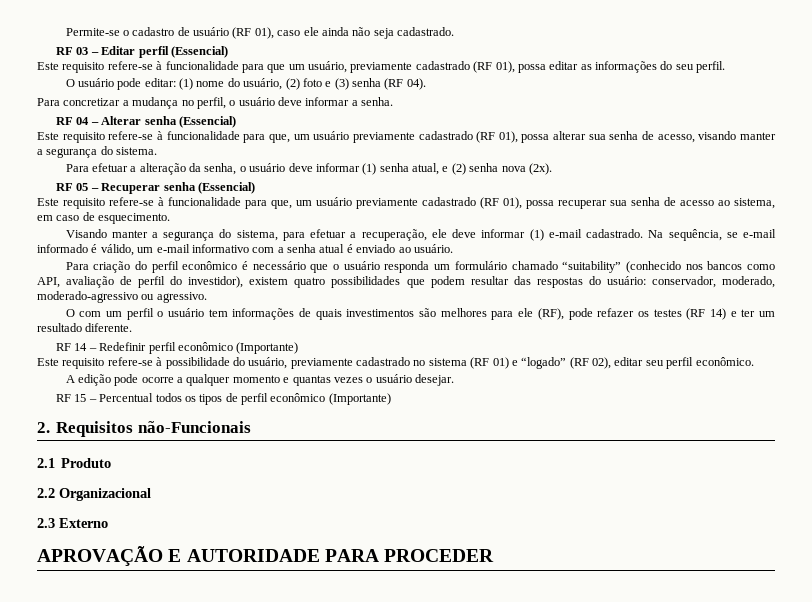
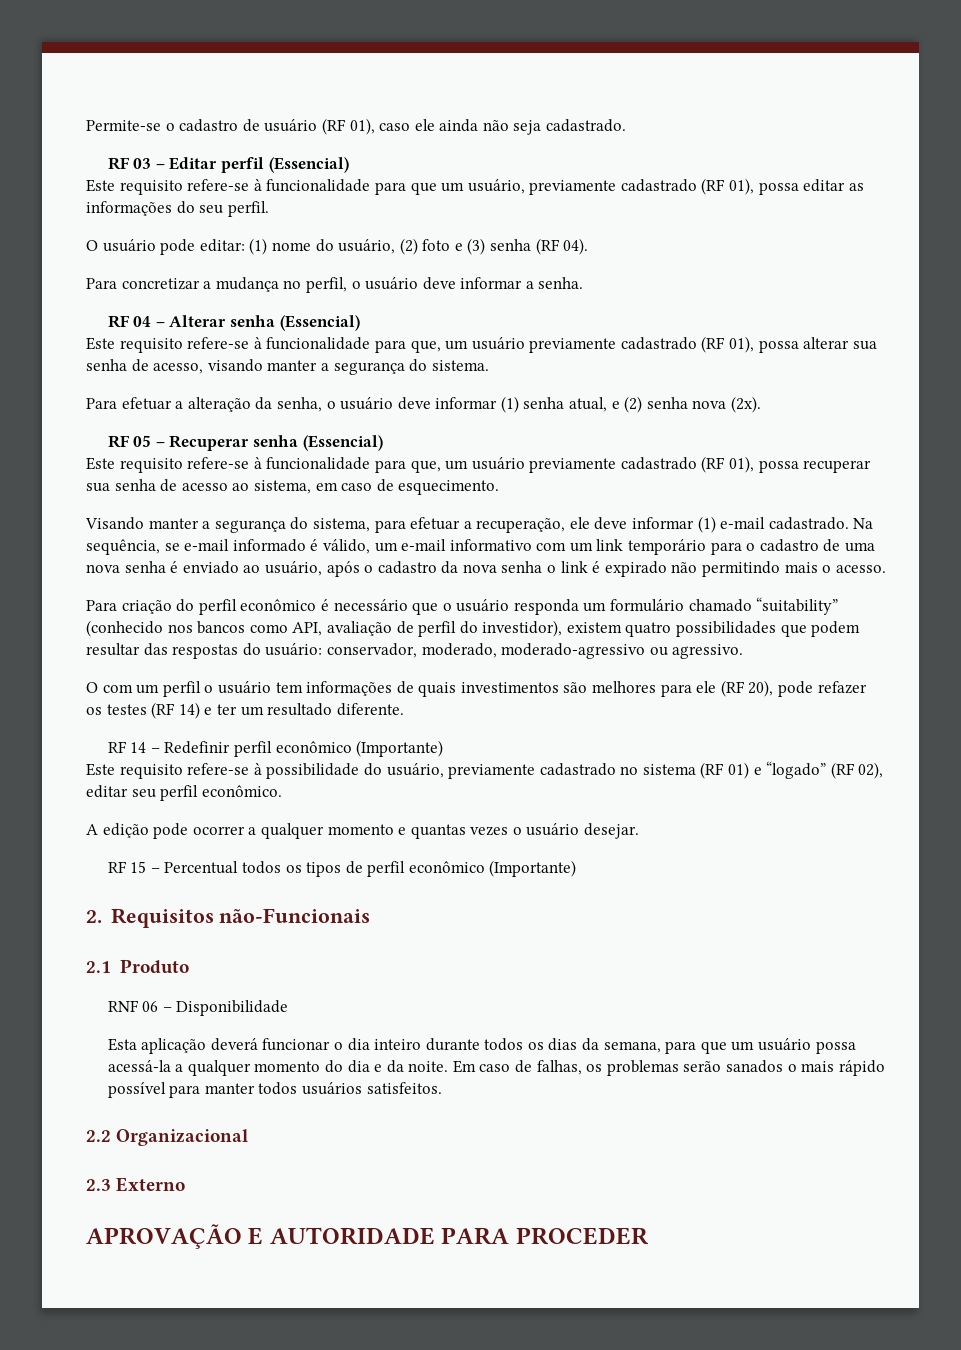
[277,244,453,253] a senha atual é enviado ao usuário. -> [569,539,876,555] [86,561,886,577] um link temporário para o cadastro de uma nova senha é enviado ao usuário, após o cadastro da nova senha o link é expirado não permitindo mais o acesso.
[537,308,564,320] (RF), -> [720,680,774,697] (RF 20),
[141,377,174,383] ocorre -> [192,826,245,835] ocorrer
(112, 463) none -> [107,1000,289,1016] [107,1038,856,1054] [107,1060,885,1076] [107,1082,442,1098] // RNF 06 – Disponibilidade // Esta aplicação deverá funcionar o dia inteiro durante todos os dias da semana, para que um usuário possa acessá-la a qualquer momento do dia e da noite. Em caso de falhas, os problemas serão sanados o mais rápido possível para manter todos usuários satisfeitos.

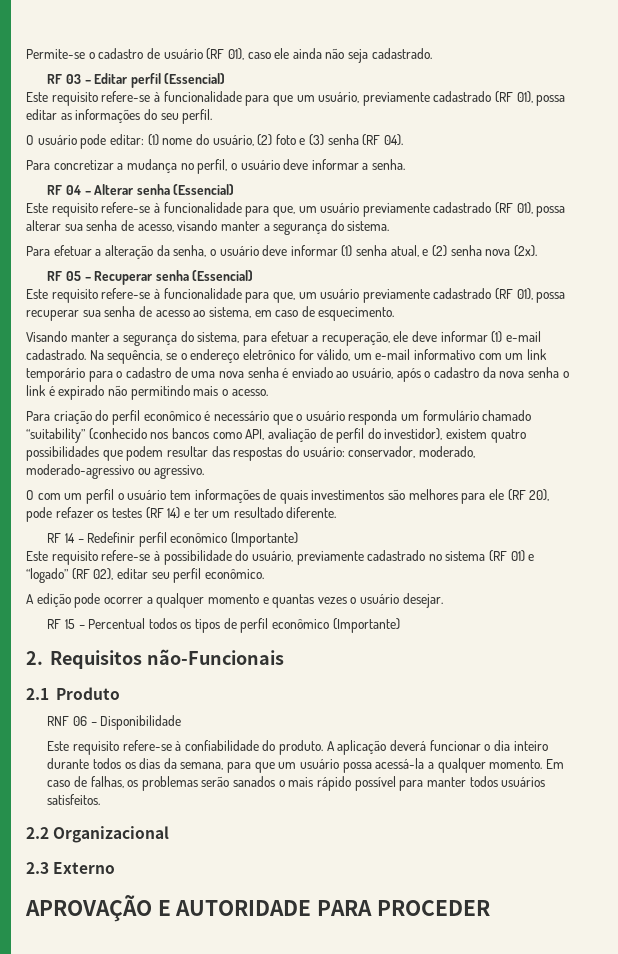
[184,539,319,552] e-mail informado é -> [180,349,314,363] o endereço eletrônico for
[107,1038,137,1051] Esta -> [47,740,335,755] Este requisito refere-se à confiabilidade do produto. A
[254,1060,449,1073] momento do dia e da noite. -> [489,759,543,769] momento.

